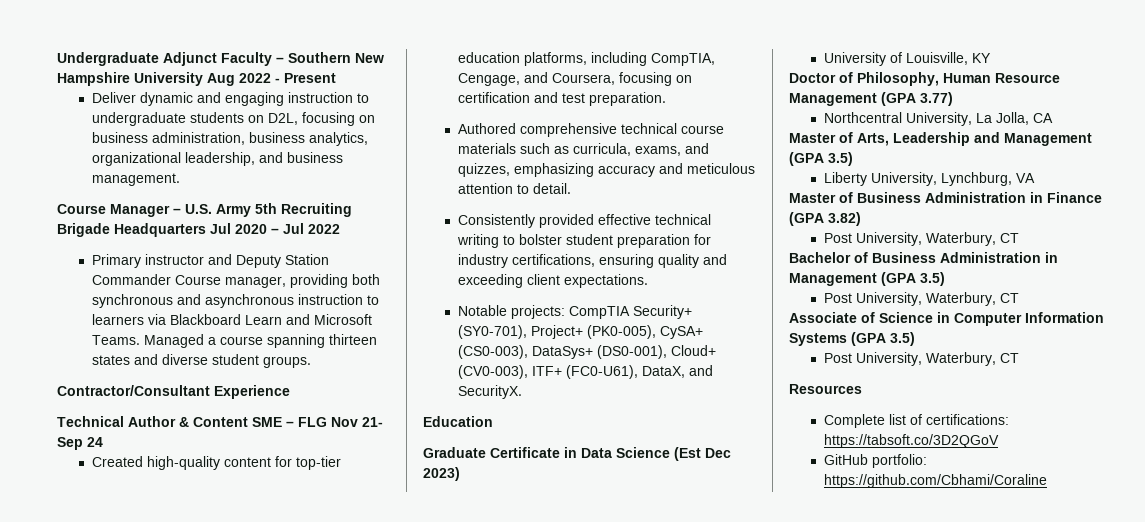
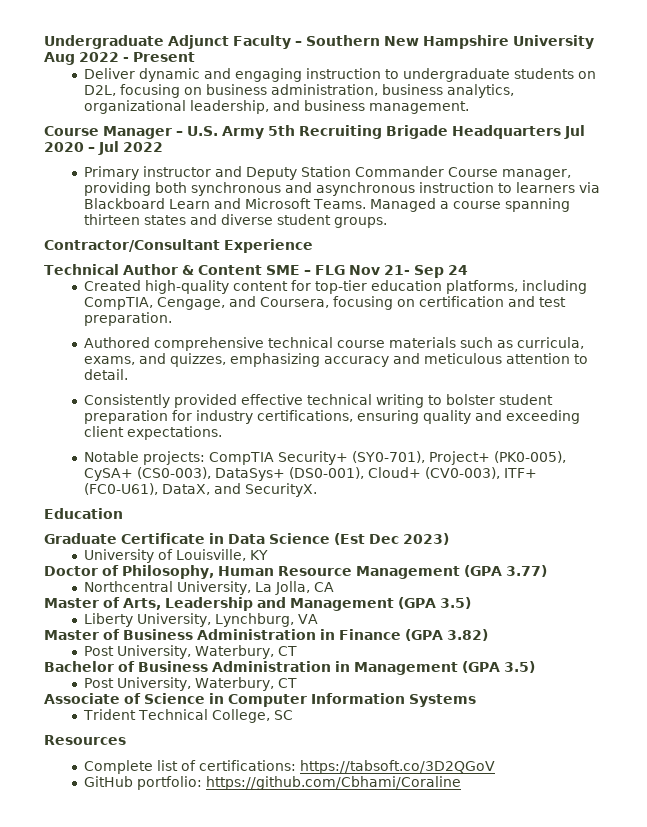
[851,332,915,346] [823,352,1019,366] (GPA 3.5) // Post University, Waterbury, CT -> [83,709,294,723] // Trident Technical College, SC

